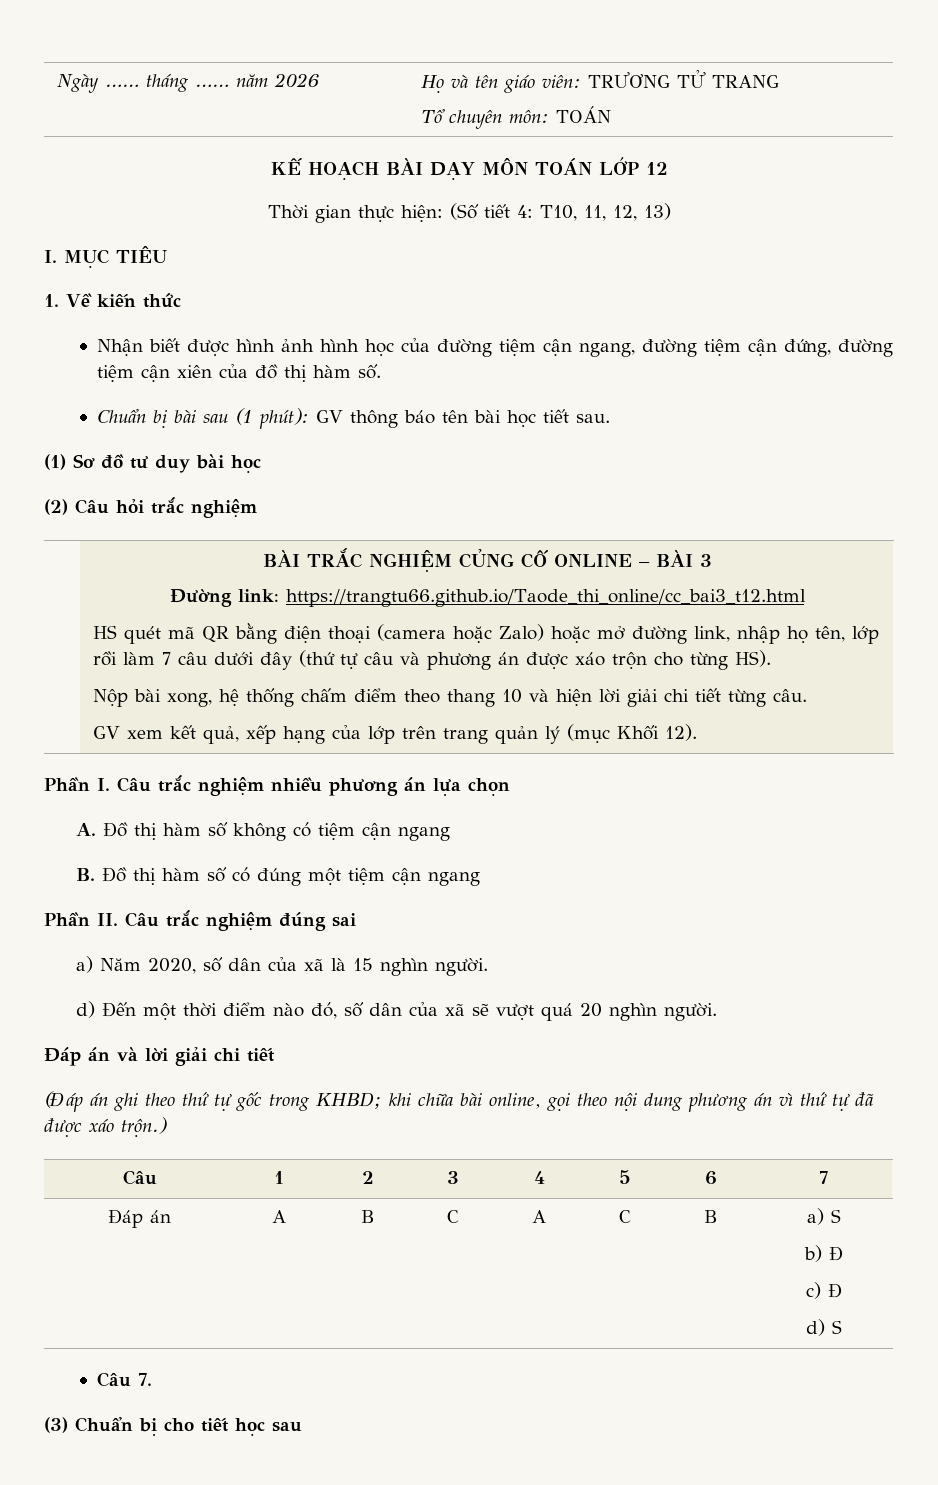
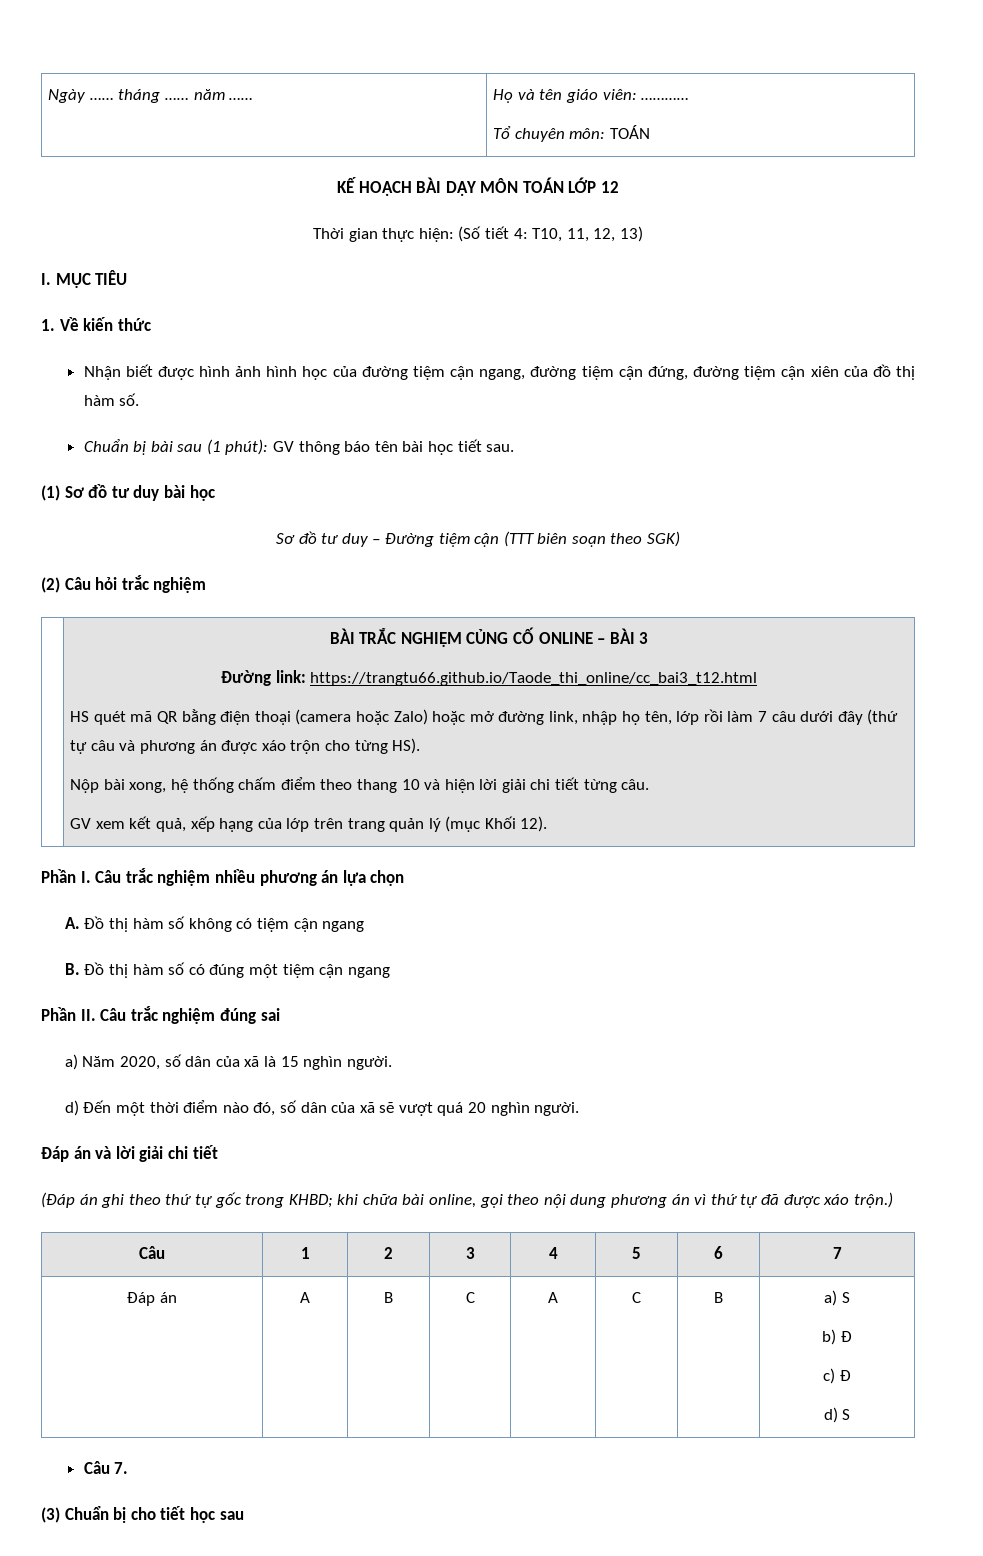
[274,73,320,87] 2026 -> [229,98,254,100] ……
[588,70,780,88] TRƯƠNG TỬ TRANG -> [641,98,690,100] …………
(261, 464) none -> [275,531,681,547] // Sơ đồ tư duy – Đường tiệm cận (TTT biên soạn theo SGK)

